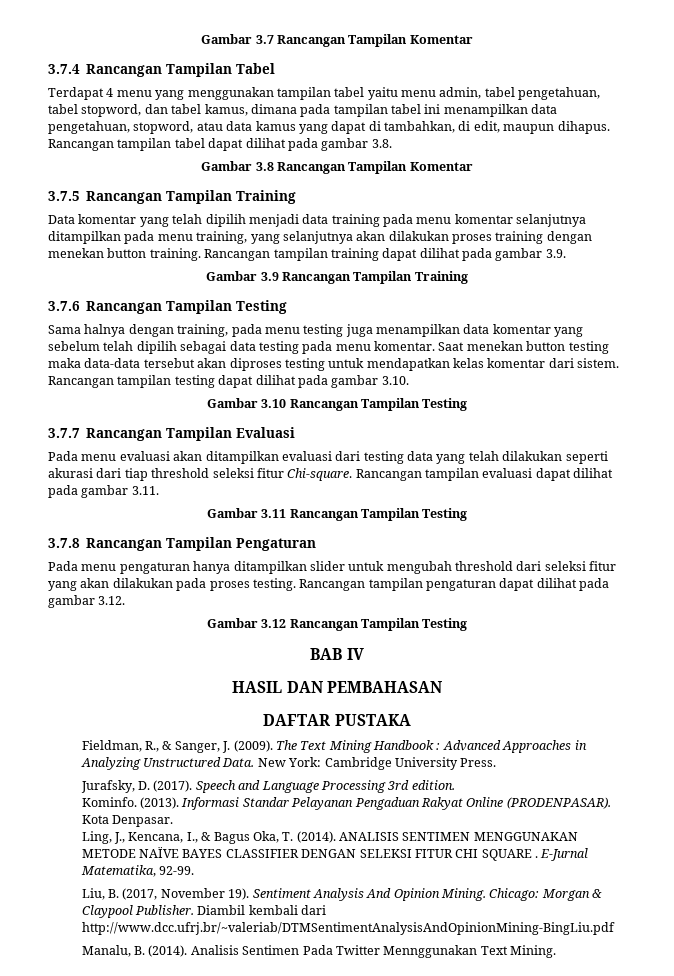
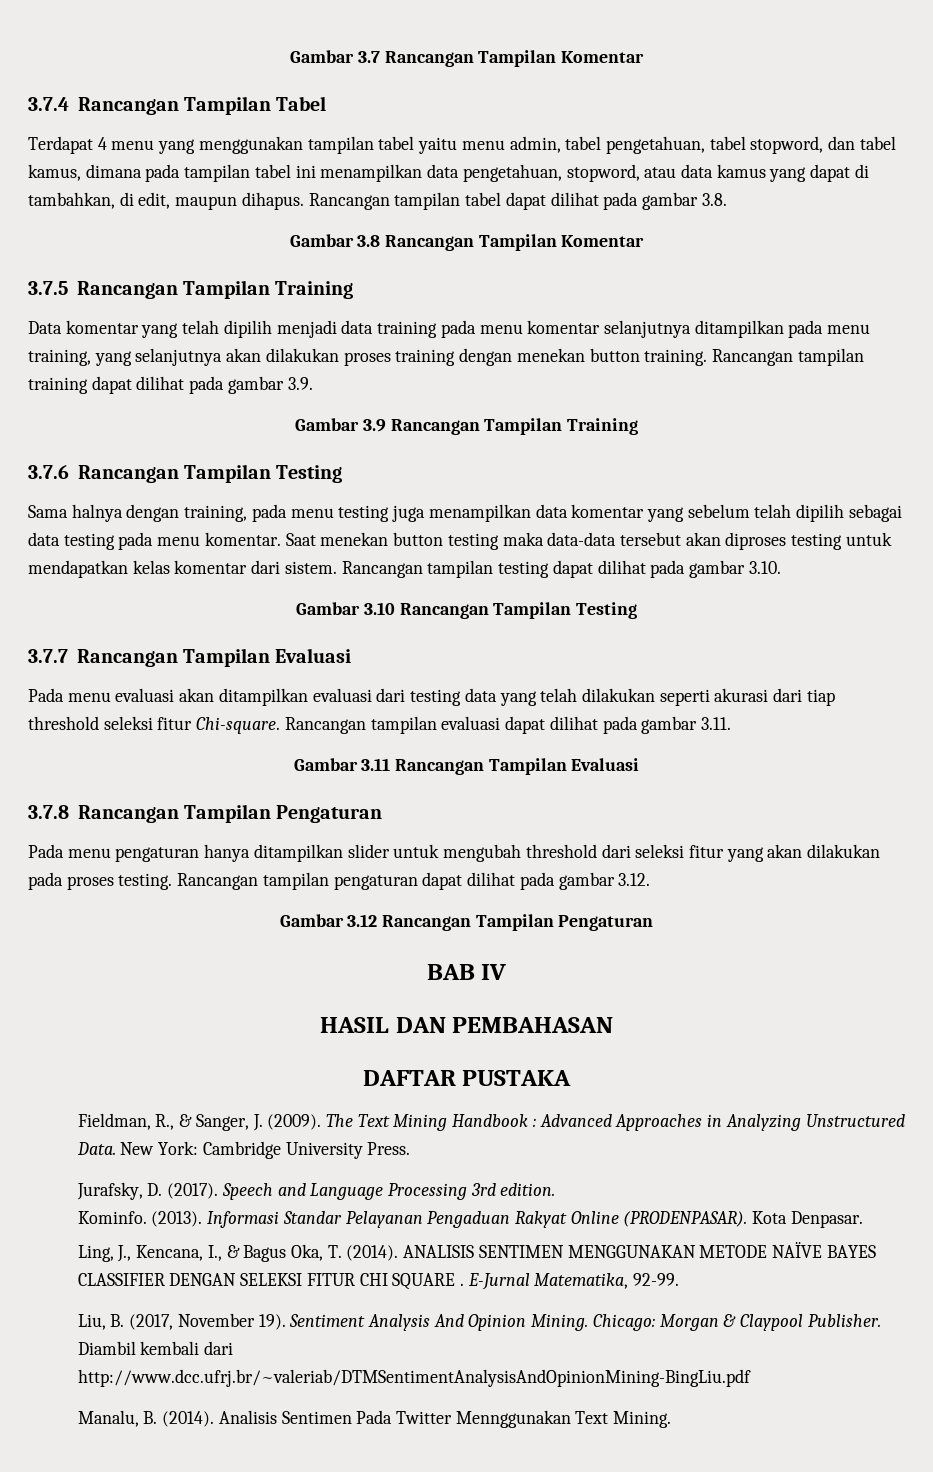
[422,508,468,521] Testing -> [571,758,640,771] Evaluasi
[422,618,468,631] Testing -> [558,915,654,931] Pengaturan

